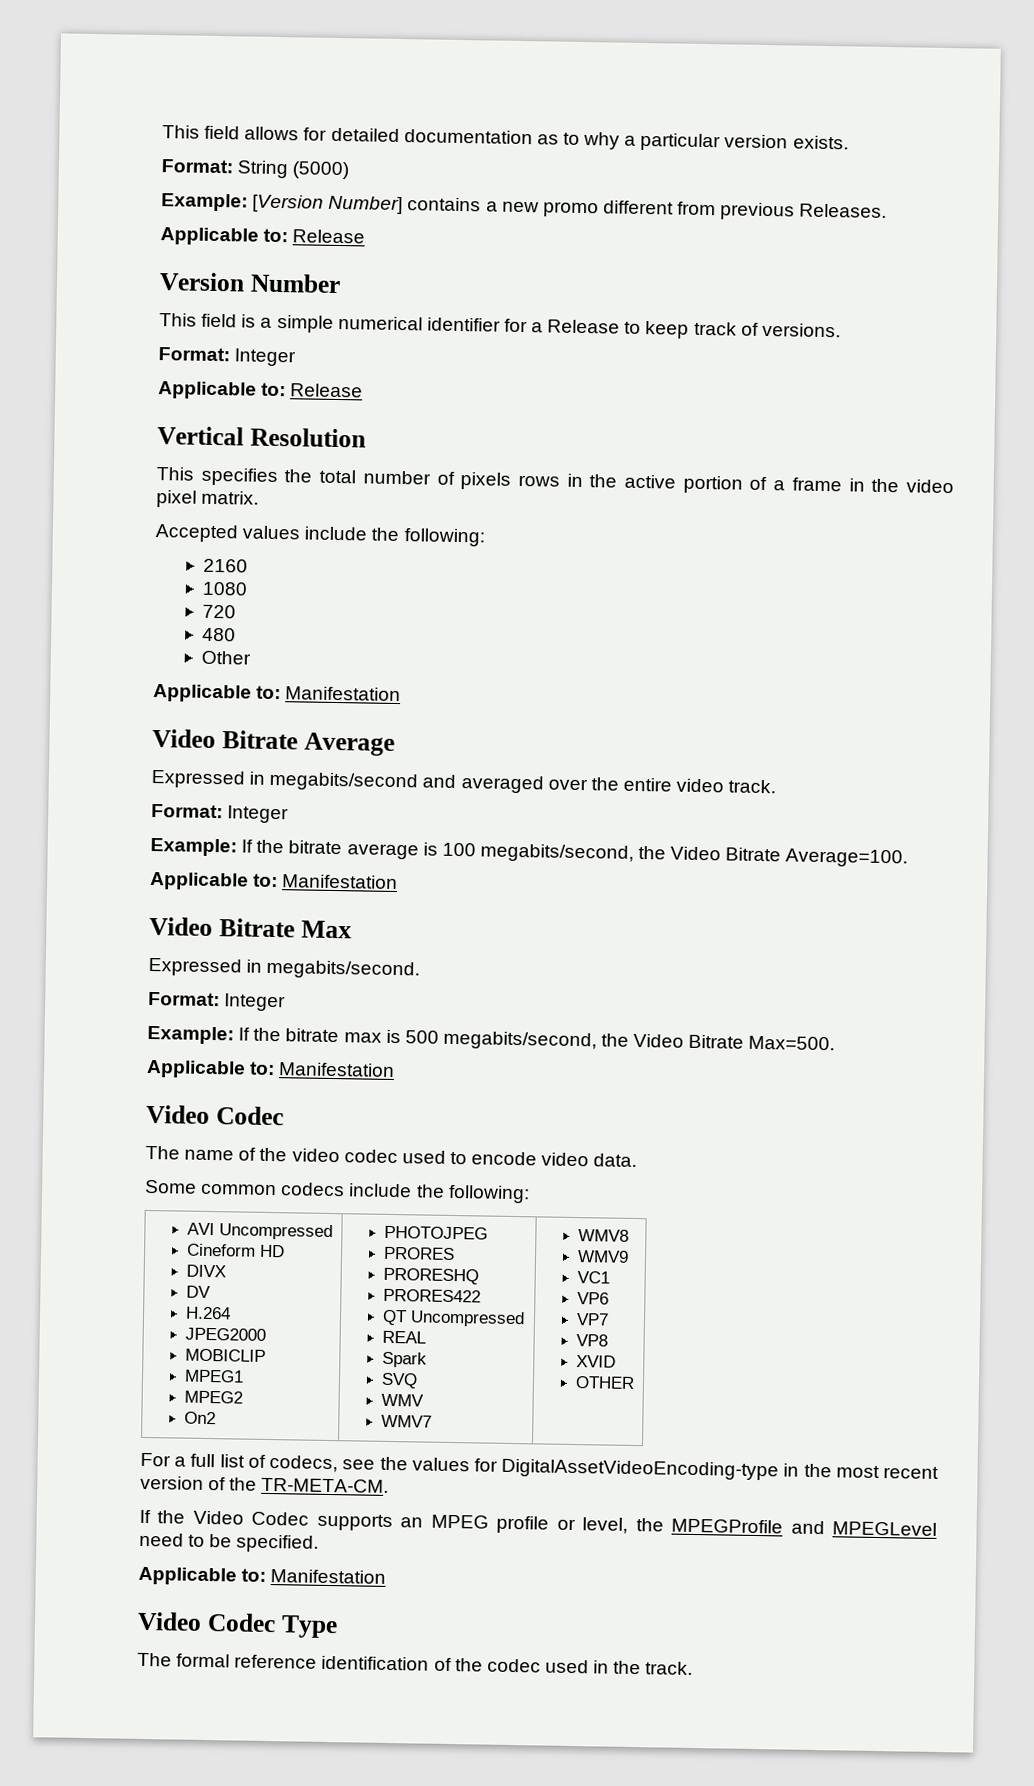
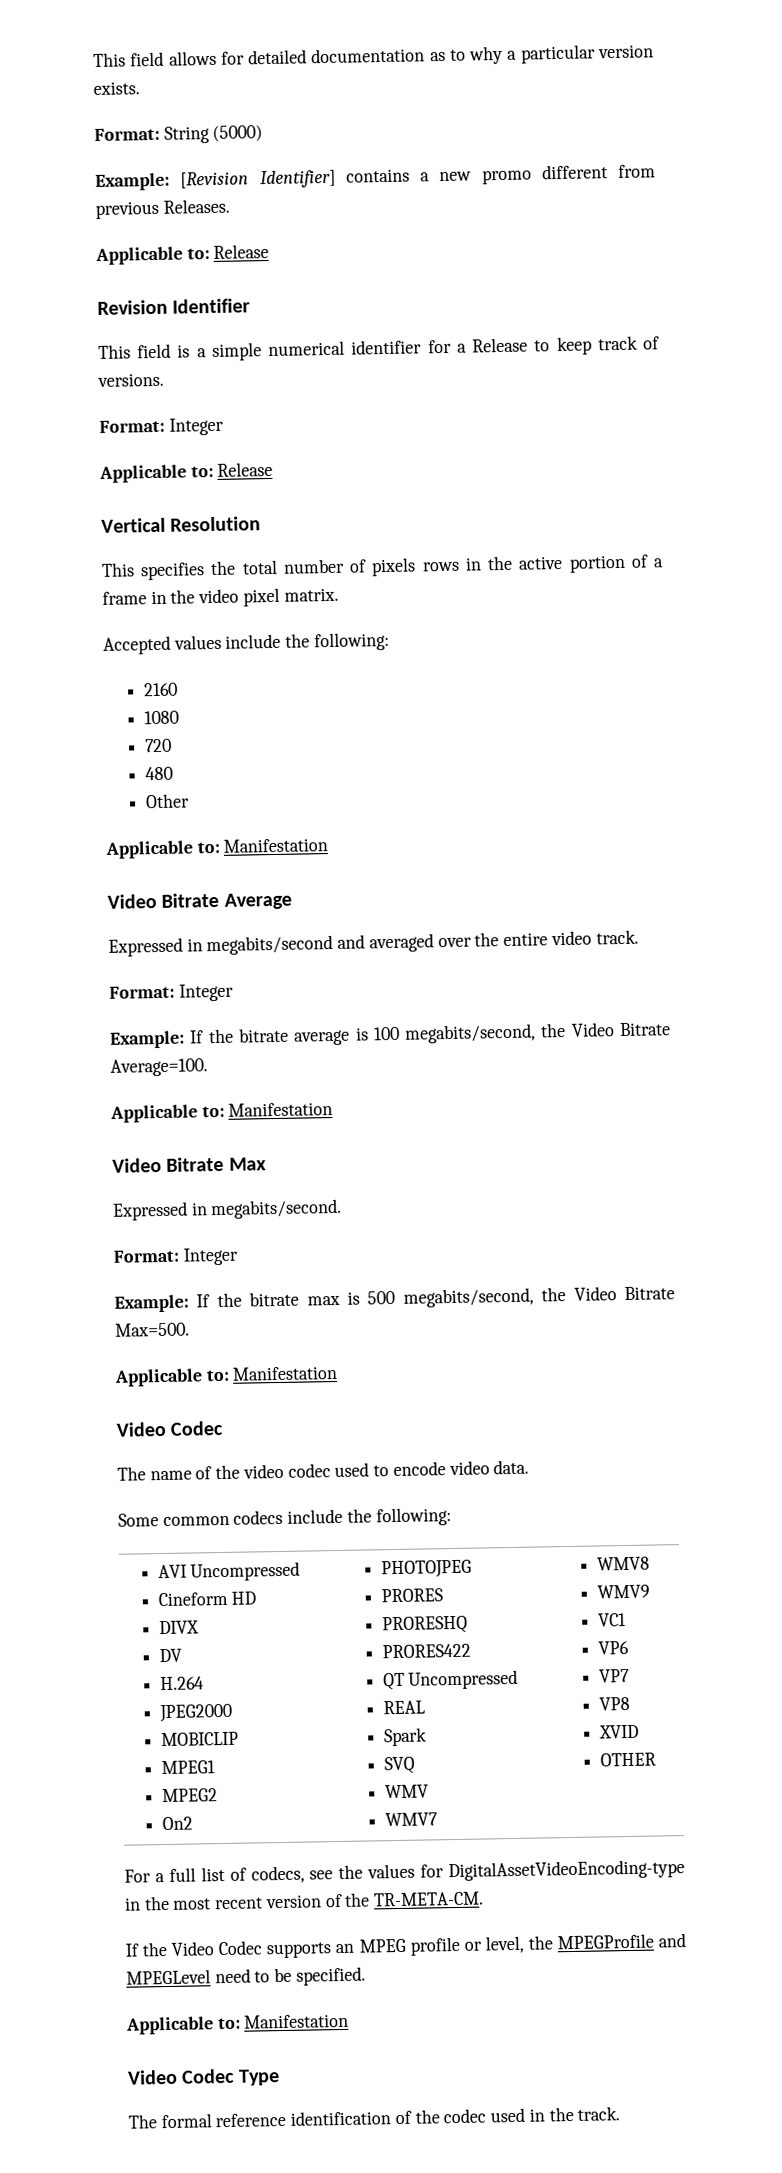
[252,194,404,215] [Version Number] -> [180,169,336,189] [Revision Identifier]
[159,272,341,294] Version Number -> [97,298,251,315] Revision Identifier

